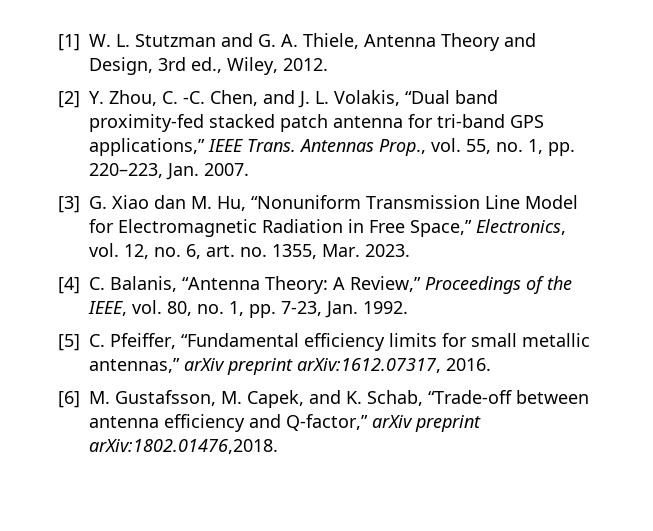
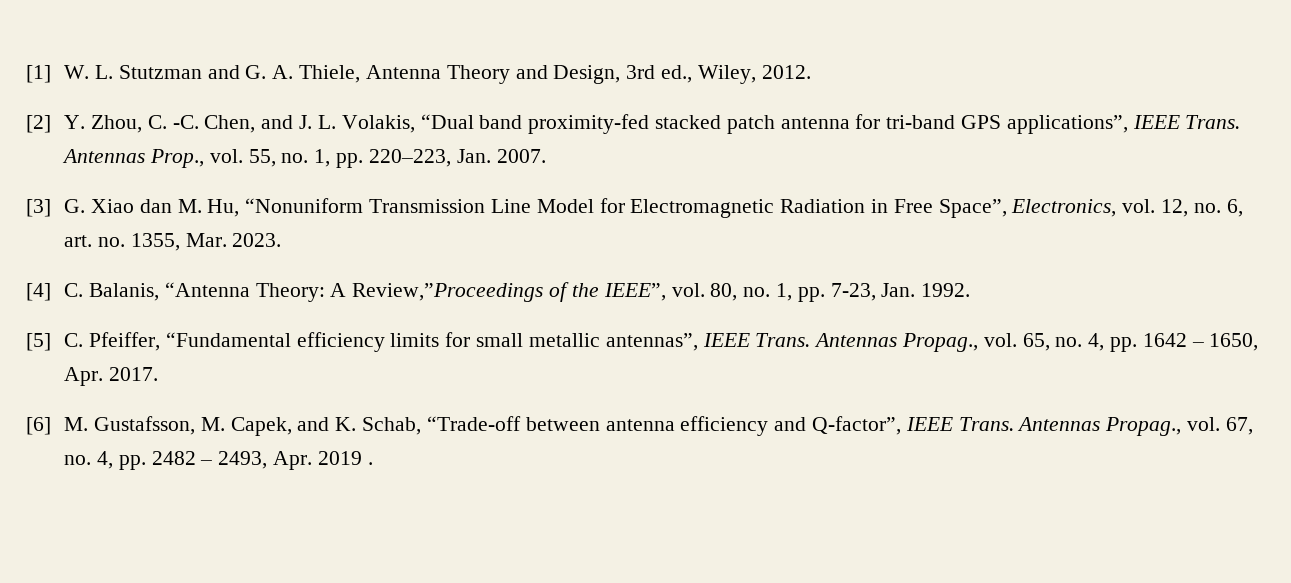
[89,138,205,156] applications,” -> [1006,115,1128,134] applications”,
[410,220,472,237] Space,” -> [938,199,1007,218] Space”,
[350,276,521,294] Review,” Proceedings -> [352,283,544,302] Review,”Proceedings
[88,301,127,316] IEEE, -> [603,283,666,301] IEEE”,
[89,358,491,375] antennas,” arXiv preprint arXiv:1612.07317, 2016. -> [605,333,1259,352] [64,367,159,386] antennas”, IEEE Trans. Antennas Propag., vol. 65, no. 4, pp. 1642 – 1650, Apr. 2017.
[286,414,481,432] [89,439,278,454] Q-factor,” arXiv preprint arXiv:1802.01476,2018. -> [811,416,1253,436] [64,451,373,470] Q-factor”, IEEE Trans. Antennas Propag., vol. 67, no. 4, pp. 2482 – 2493, Apr. 2019 .

